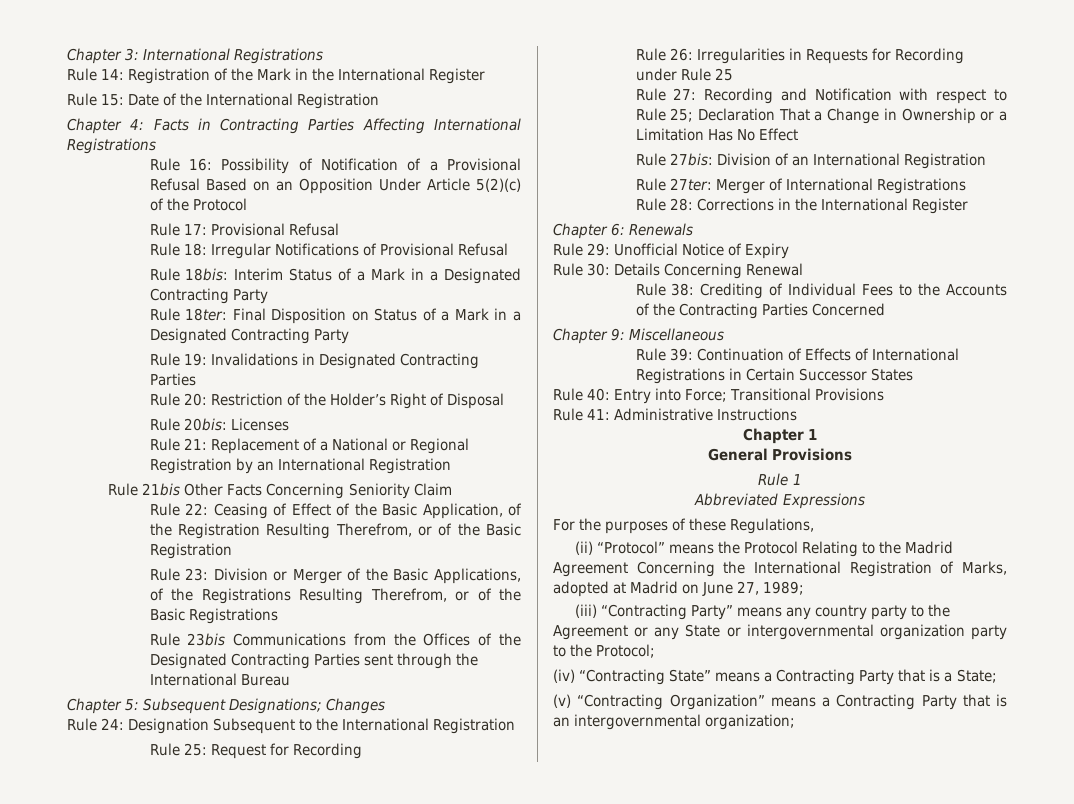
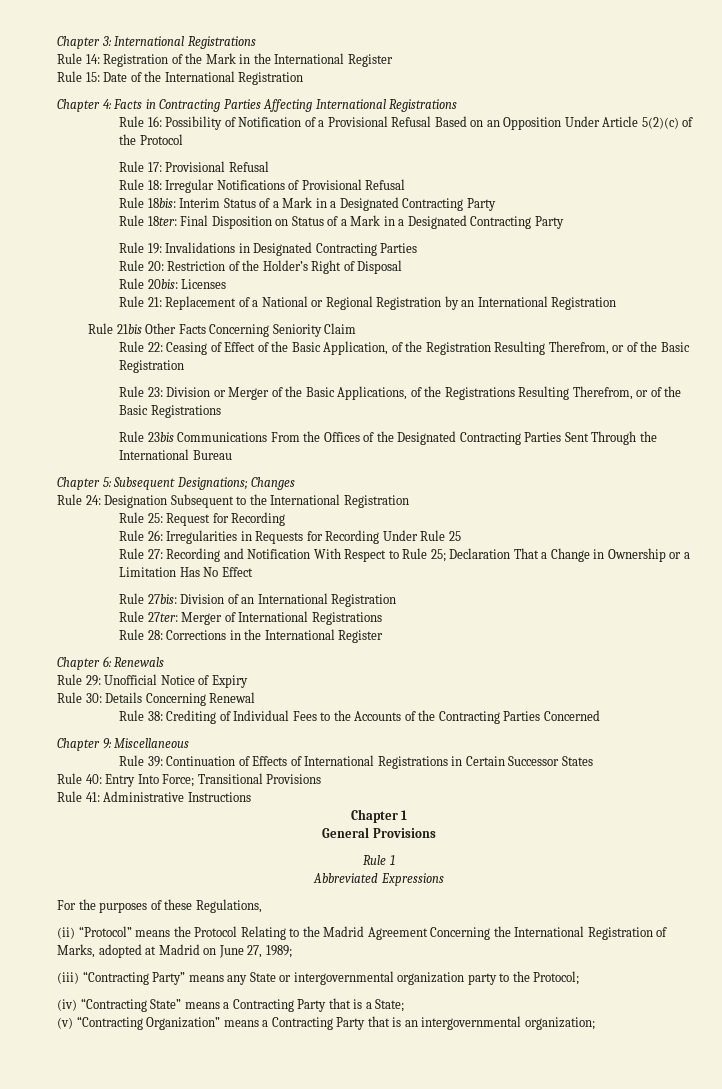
[353,633,386,646] from -> [270,432,300,442] From
[363,653,452,669] sent through -> [564,431,637,445] Sent Through
[635,68,677,81] under -> [382,530,418,541] Under
[899,88,987,104] with respect -> [313,548,387,562] With Respect
[655,388,682,401] into -> [137,774,159,784] Into
[815,604,951,620] [553,625,680,640] country party to the Agreement or any -> (248, 980) none

